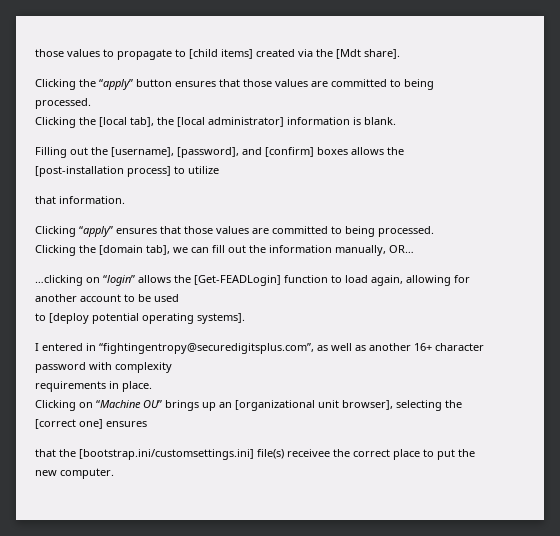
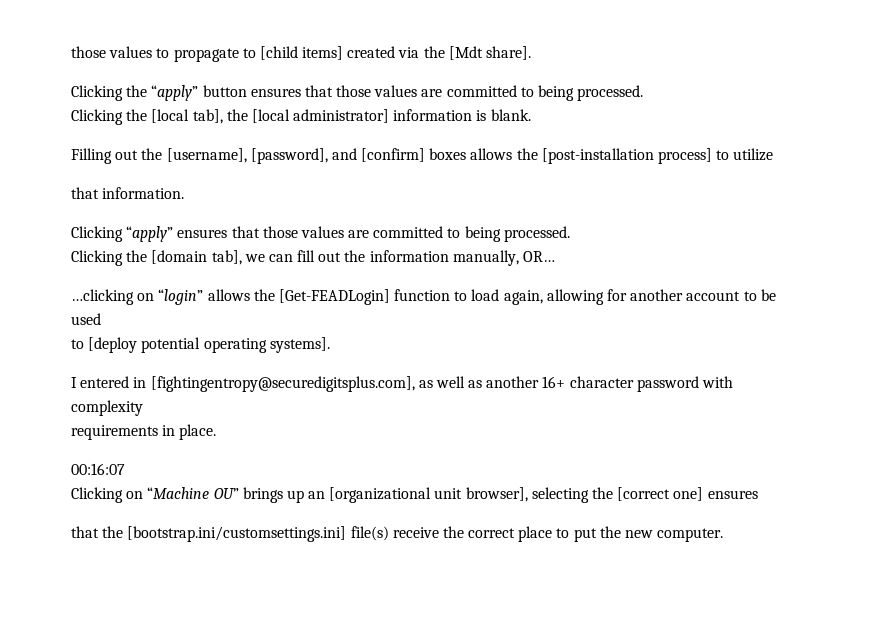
[99,343,314,354] “fightingentropy@securedigitsplus.com”, -> [150,376,415,392] [fightingentropy@securedigitsplus.com],
(152, 386) none -> [71,463,125,475] // 00:16:07
[287,449,330,457] receivee -> [392,527,439,538] receive

